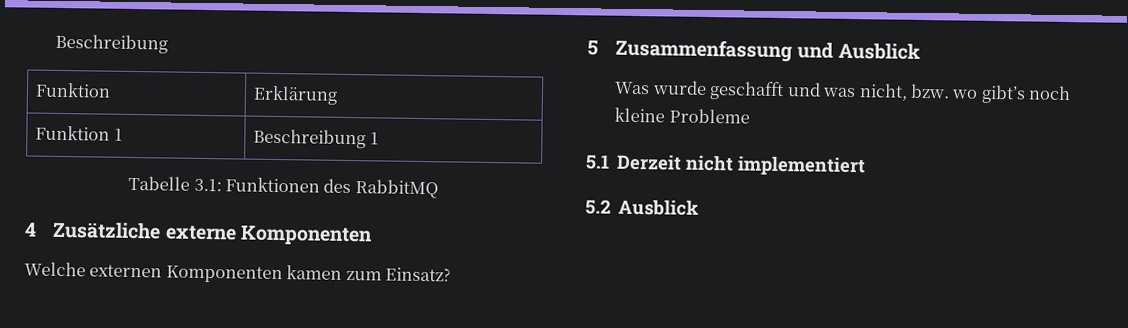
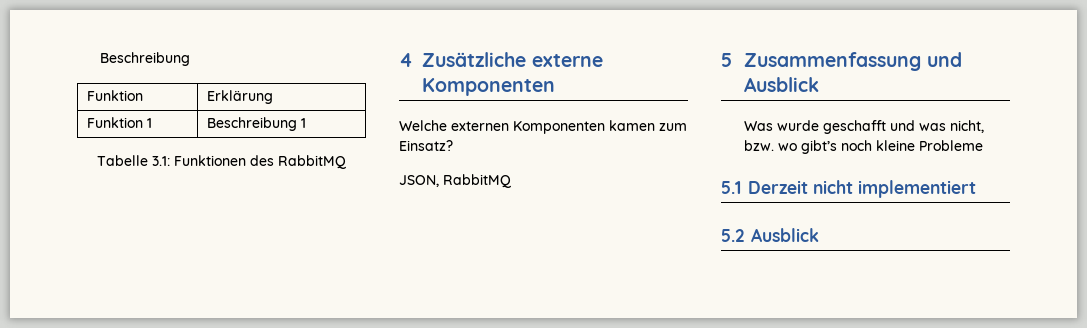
(452, 274) none -> [399,174,511,188] // JSON, RabbitMQ

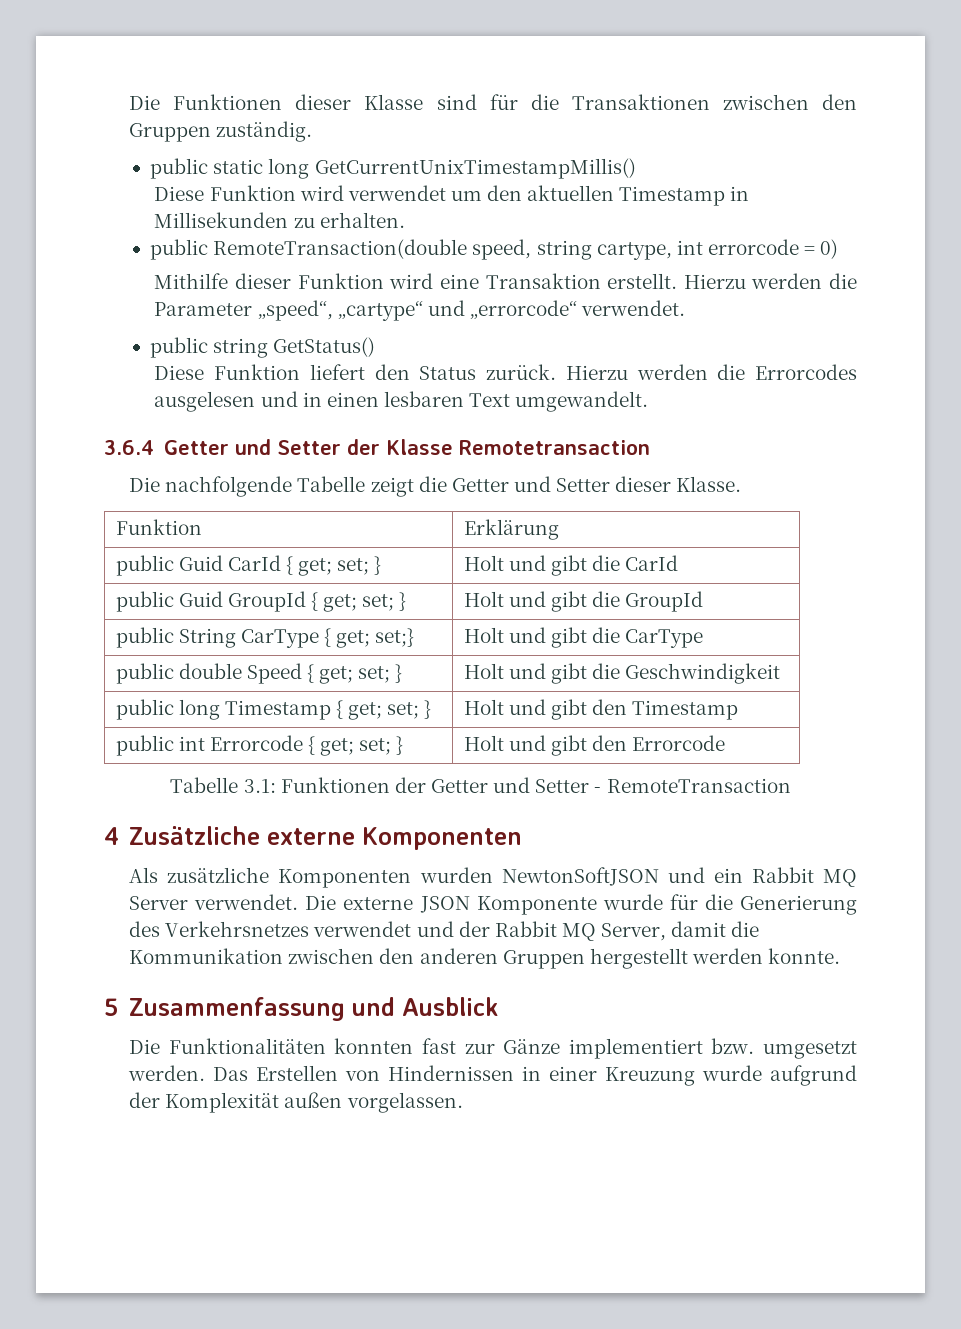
[100,52,191,66] [87,90,144,101] [207,90,274,104] [87,117,153,128] [207,117,307,131] [97,155,346,169] [399,52,603,67] [422,78,556,96] [399,120,687,134] [399,140,453,151] [399,174,511,188] [721,52,962,71] [744,77,820,92] [744,120,985,134] [744,140,984,154] [721,180,976,198] [721,228,819,242] Beschreibung // Funktion | Erklärung // Funktion 1 | Beschreibung 1 // Tabelle 3.1: Funktionen des RabbitMQ // 4 Zusätzliche externe Komponenten // Welche externen Komponenten kamen zum Einsatz? // JSON, RabbitMQ // 5 Zusammenfassung und Ausblick // Was wurde geschafft und was nicht, bzw. wo gibt’s noch kleine Probleme // 5.1 Derzeit nicht implementiert // 5.2 Ausblick -> [129,94,858,110] [129,121,313,142] [150,158,636,179] [154,185,750,206] [154,212,405,228] [150,239,839,260] [154,273,858,289] [154,300,686,321] [150,337,376,358] [154,364,858,380] [154,391,649,412] [104,439,650,455] [129,476,742,497] [115,519,202,535] [463,519,559,540] [115,555,382,576] [463,555,679,576] [115,591,407,612] [463,591,704,612] [115,627,415,648] [463,627,704,648] [115,663,403,684] [463,663,781,684] [115,699,432,720] [463,699,739,720] [115,735,404,756] [463,735,726,756] [170,777,791,793] [104,826,523,850] [129,867,857,888] [129,894,858,915] [129,921,760,941] [129,948,841,969] [104,997,499,1021] [129,1038,857,1059] [128,1065,857,1086] [129,1092,463,1113] Die Funktionen dieser Klasse sind für die Transaktionen zwischen den Gruppen zuständig. // public static long GetCurrentUnixTimestampMillis() // Diese Funktion wird verwendet um den aktuellen Timestamp in Millisekunden zu erhalten. // public RemoteTransaction(double speed, string cartype, int errorcode = 0) // Mithilfe dieser Funktion wird eine Transaktion erstellt. Hierzu werden die Parameter „speed“, „cartype“ und „errorcode“ verwendet. // public string GetStatus() // Diese Funktion liefert den Status zurück. Hierzu werden die Errorcodes ausgelesen und in einen lesbaren Text umgewandelt. // 3.6.4 Getter und Setter der Klasse Remotetransaction // Die nachfolgende Tabelle zeigt die Getter und Setter dieser Klasse. // Funktion | Erklärung // public Guid CarId { get; set; } | Holt und gibt die CarId // public Guid GroupId { get; set; } | Holt und gibt die GroupId // public String CarType { get; set;} | Holt und gibt die CarType // public double Speed { get; set; } | Holt und gibt die Geschwindigkeit // public long Timestamp { get; set; } | Holt und gibt den Timestamp // public int Errorcode { get; set; } | Holt und gibt den Errorcode // Tabelle 3.1: Funktionen der Getter und Setter - RemoteTransaction // 4 Zusätzliche externe Komponenten // Als zusätzliche Komponenten wurden NewtonSoftJSON und ein Rabbit MQ Server verwendet. Die externe JSON Komponente wurde für die Generierung des Verkehrsnetzes verwendet und der Rabbit MQ Server, damit die Kommunikation zwischen den anderen Gruppen hergestellt werden konnte. // 5 Zusammenfassung und Ausblick // Die Funktionalitäten konnten fast zur Gänze implementiert bzw. umgesetzt werden. Das Erstellen von Hindernissen in einer Kreuzung wurde aufgrund der Komplexität außen vorgelassen.

